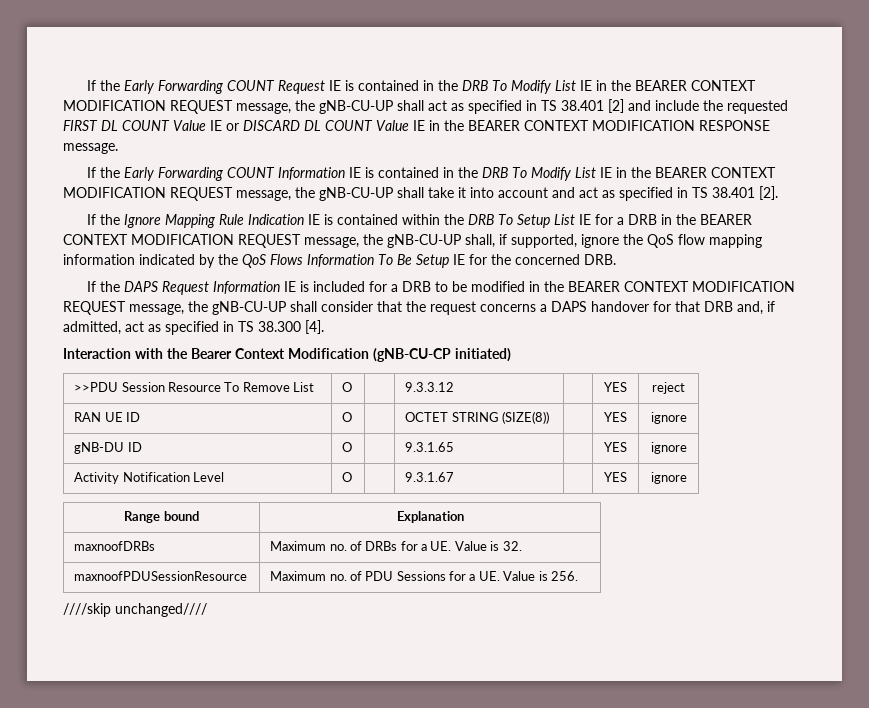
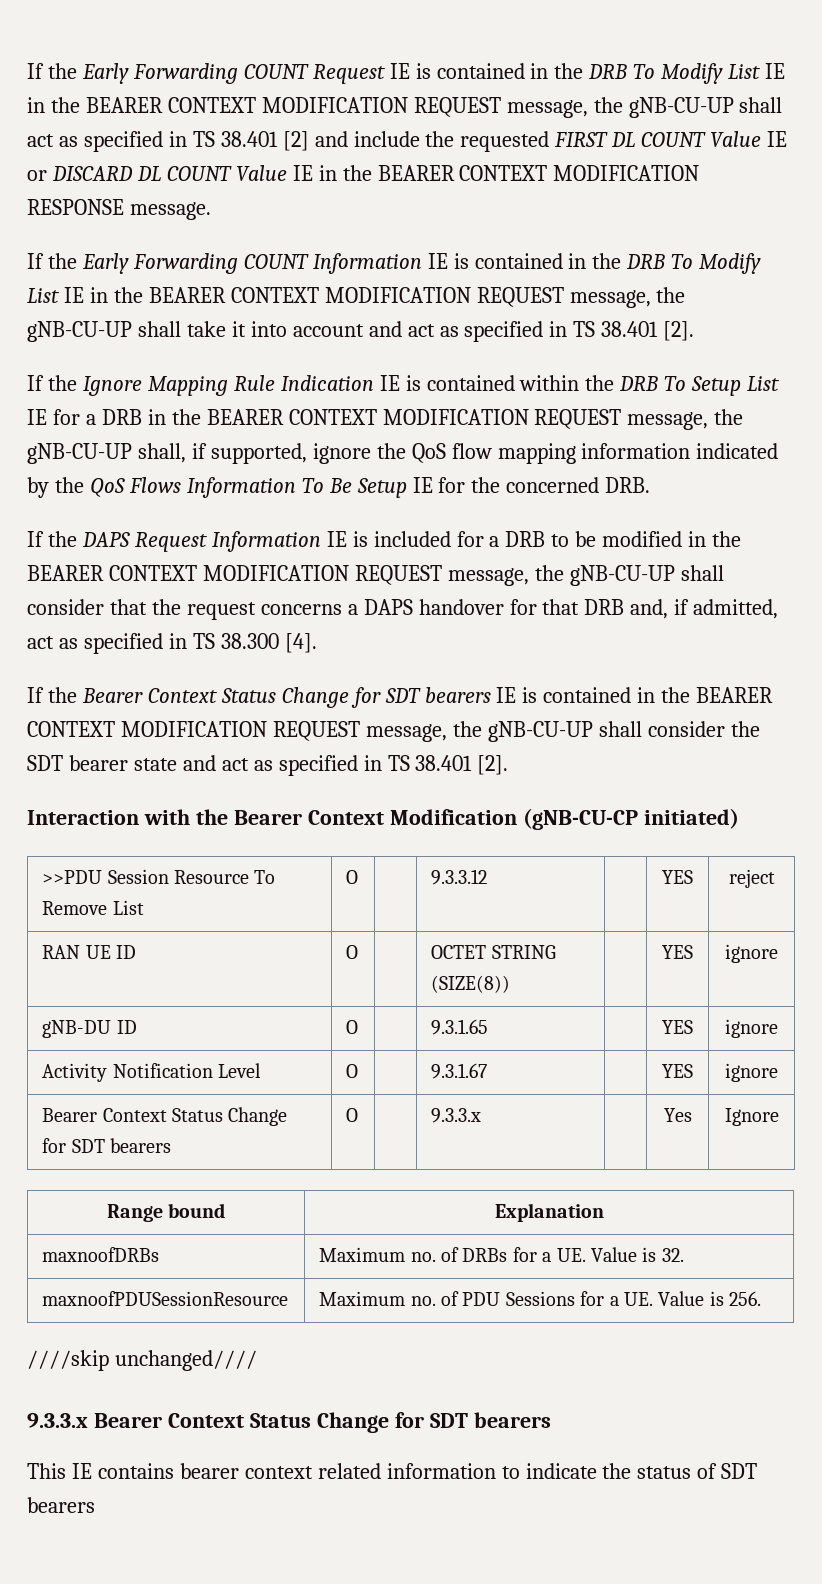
(324, 327) none -> [27,687,774,708] [27,721,760,742] [27,755,509,776] // If the Bearer Context Status Change for SDT bearers IE is contained in the BEARER CONTEXT MODIFICATION REQUEST message, the gNB-CU-UP shall consider the SDT bearer state and act as specified in TS 38.401 [2].
(687, 478) none -> [42,1107,288,1126] [42,1138,172,1153] [346,1108,359,1122] [431,1108,482,1123] [663,1108,692,1122] [724,1108,779,1126] // Bearer Context Status Change for SDT bearers | O | | 9.3.3.x | | Yes | Ignore
(207, 610) none -> [27,1412,551,1433] [27,1463,758,1479] [27,1497,95,1513] // 9.3.3.x Bearer Context Status Change for SDT bearers // This IE contains bearer context related information to indicate the status of SDT bearers

